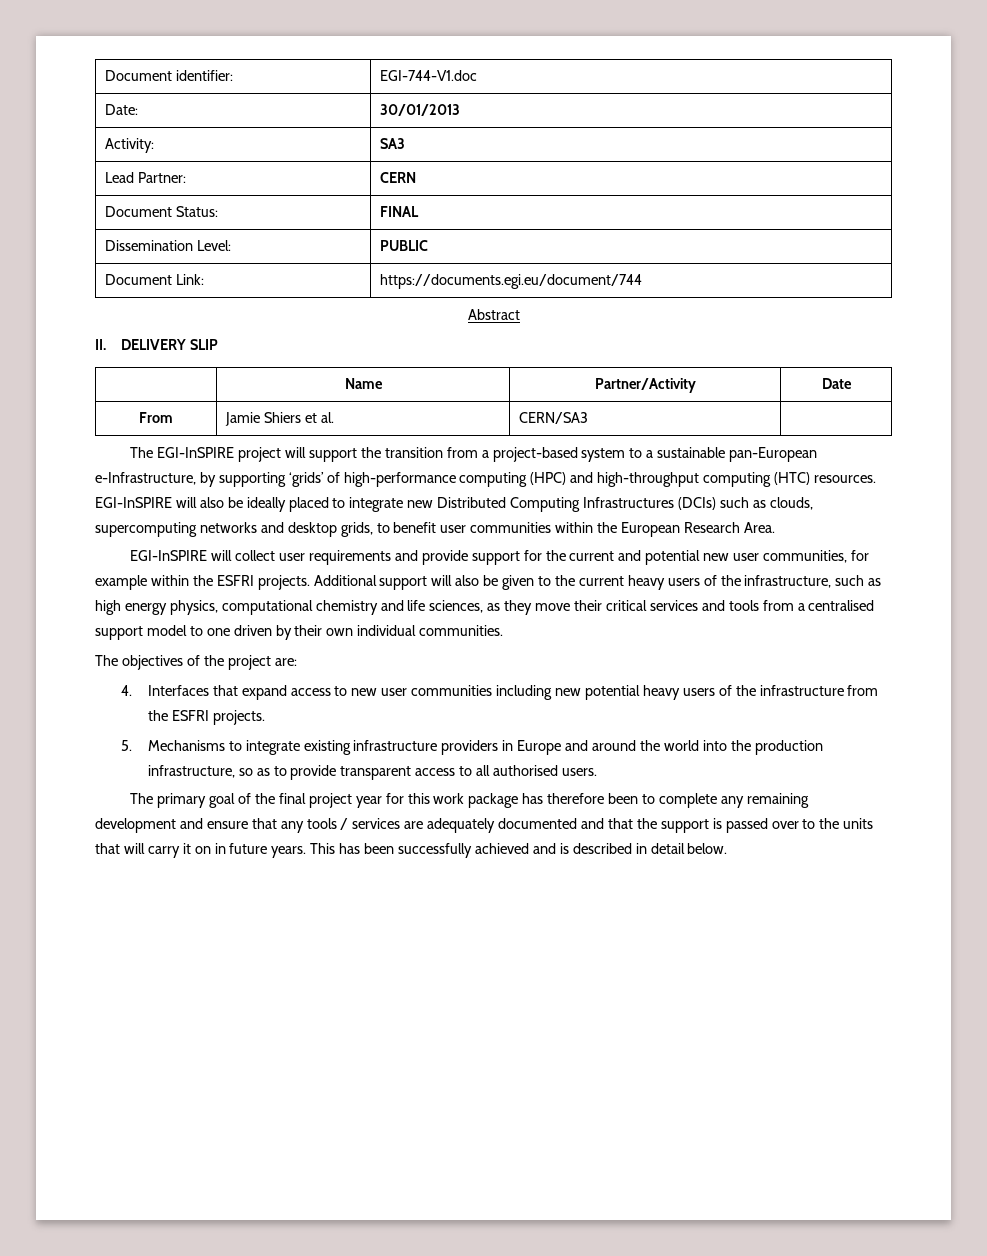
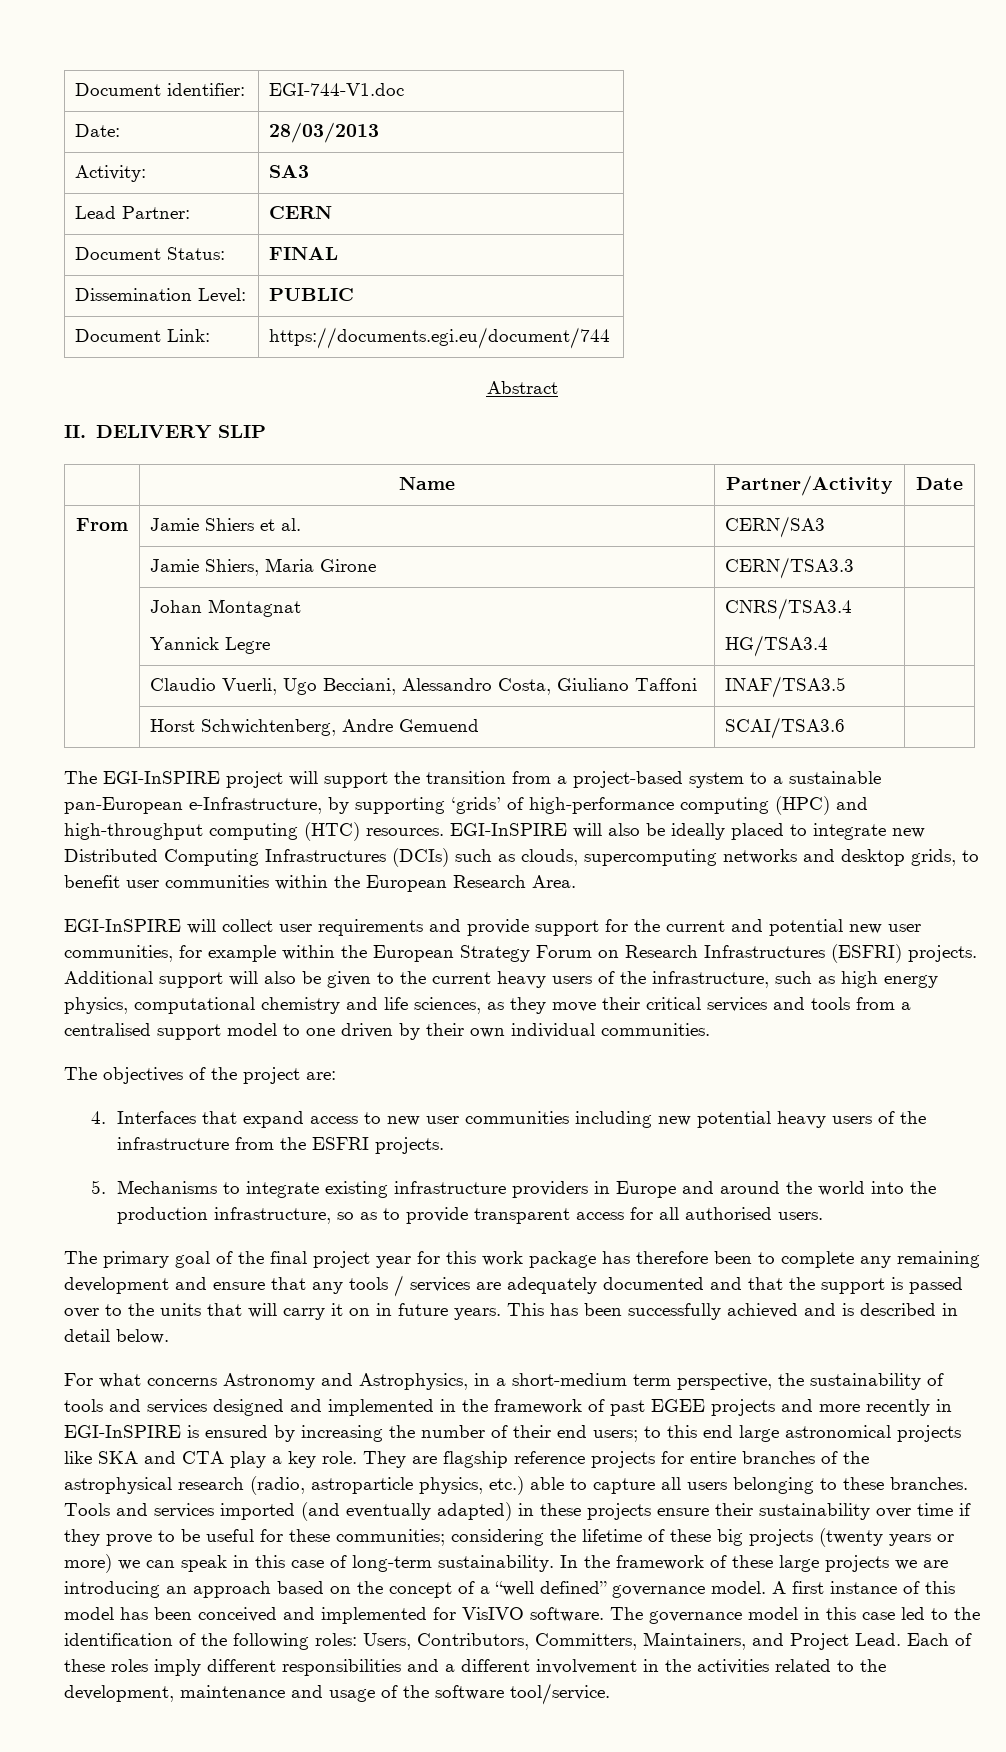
[379,104,460,116] 30/01/2013 -> [269,122,380,143] 28/03/2013
(588, 418) none -> [150,558,377,576] [725,557,855,579] [150,599,302,617] [150,637,271,654] [725,598,853,620] [725,635,829,657] [150,678,698,695] [725,676,847,698] [150,719,480,736] [725,717,846,739] // | Jamie Shiers, Maria Girone | CERN/TSA3.3 | // | Johan Montagnat // Yannick Legre | CNRS/TSA3.4 // HG/TSA3.4 | // | Claudio Vuerli, Ugo Becciani, Alessandro Costa, Giuliano Taffoni | INAF/TSA3.5 | // | Horst Schwichtenberg, Andre Gemuend | SCAI/TSA3.6 |
[216,575,254,586] ESFRI -> [373,944,902,963] European Strategy Forum on Research Infrastructures (ESFRI)
[459,766,473,776] to -> [630,1207,654,1220] for
(728, 848) none -> [64,1373,944,1390] [64,1399,952,1416] [64,1425,961,1442] [64,1451,869,1468] [64,1476,968,1495] [64,1502,971,1521] [64,1528,954,1547] [64,1554,948,1573] [64,1581,955,1598] [64,1607,980,1624] [64,1632,972,1650] [64,1659,886,1676] [64,1683,610,1705] // For what concerns Astronomy and Astrophysics, in a short-medium term perspective, the sustainability of tools and services designed and implemented in the framework of past EGEE projects and more recently in EGI-InSPIRE is ensured by increasing the number of their end users; to this end large astronomical projects like SKA and CTA play a key role. They are flagship reference projects for entire branches of the astrophysical research (radio, astroparticle physics, etc.) able to capture all users belonging to these branches. Tools and services imported (and eventually adapted) in these projects ensure their sustainability over time if they prove to be useful for these communities; considering the lifetime of these big projects (twenty years or more) we can speak in this case of long-term sustainability. In the framework of these large projects we are introducing an approach based on the concept of a “well defined” governance model. A first instance of this model has been conceived and implemented for VisIVO software. The governance model in this case led to the identification of the following roles: Users, Contributors, Committers, Maintainers, and Project Lead. Each of these roles imply different responsibilities and a different involvement in the activities related to the development, maintenance and usage of the software tool/service.

